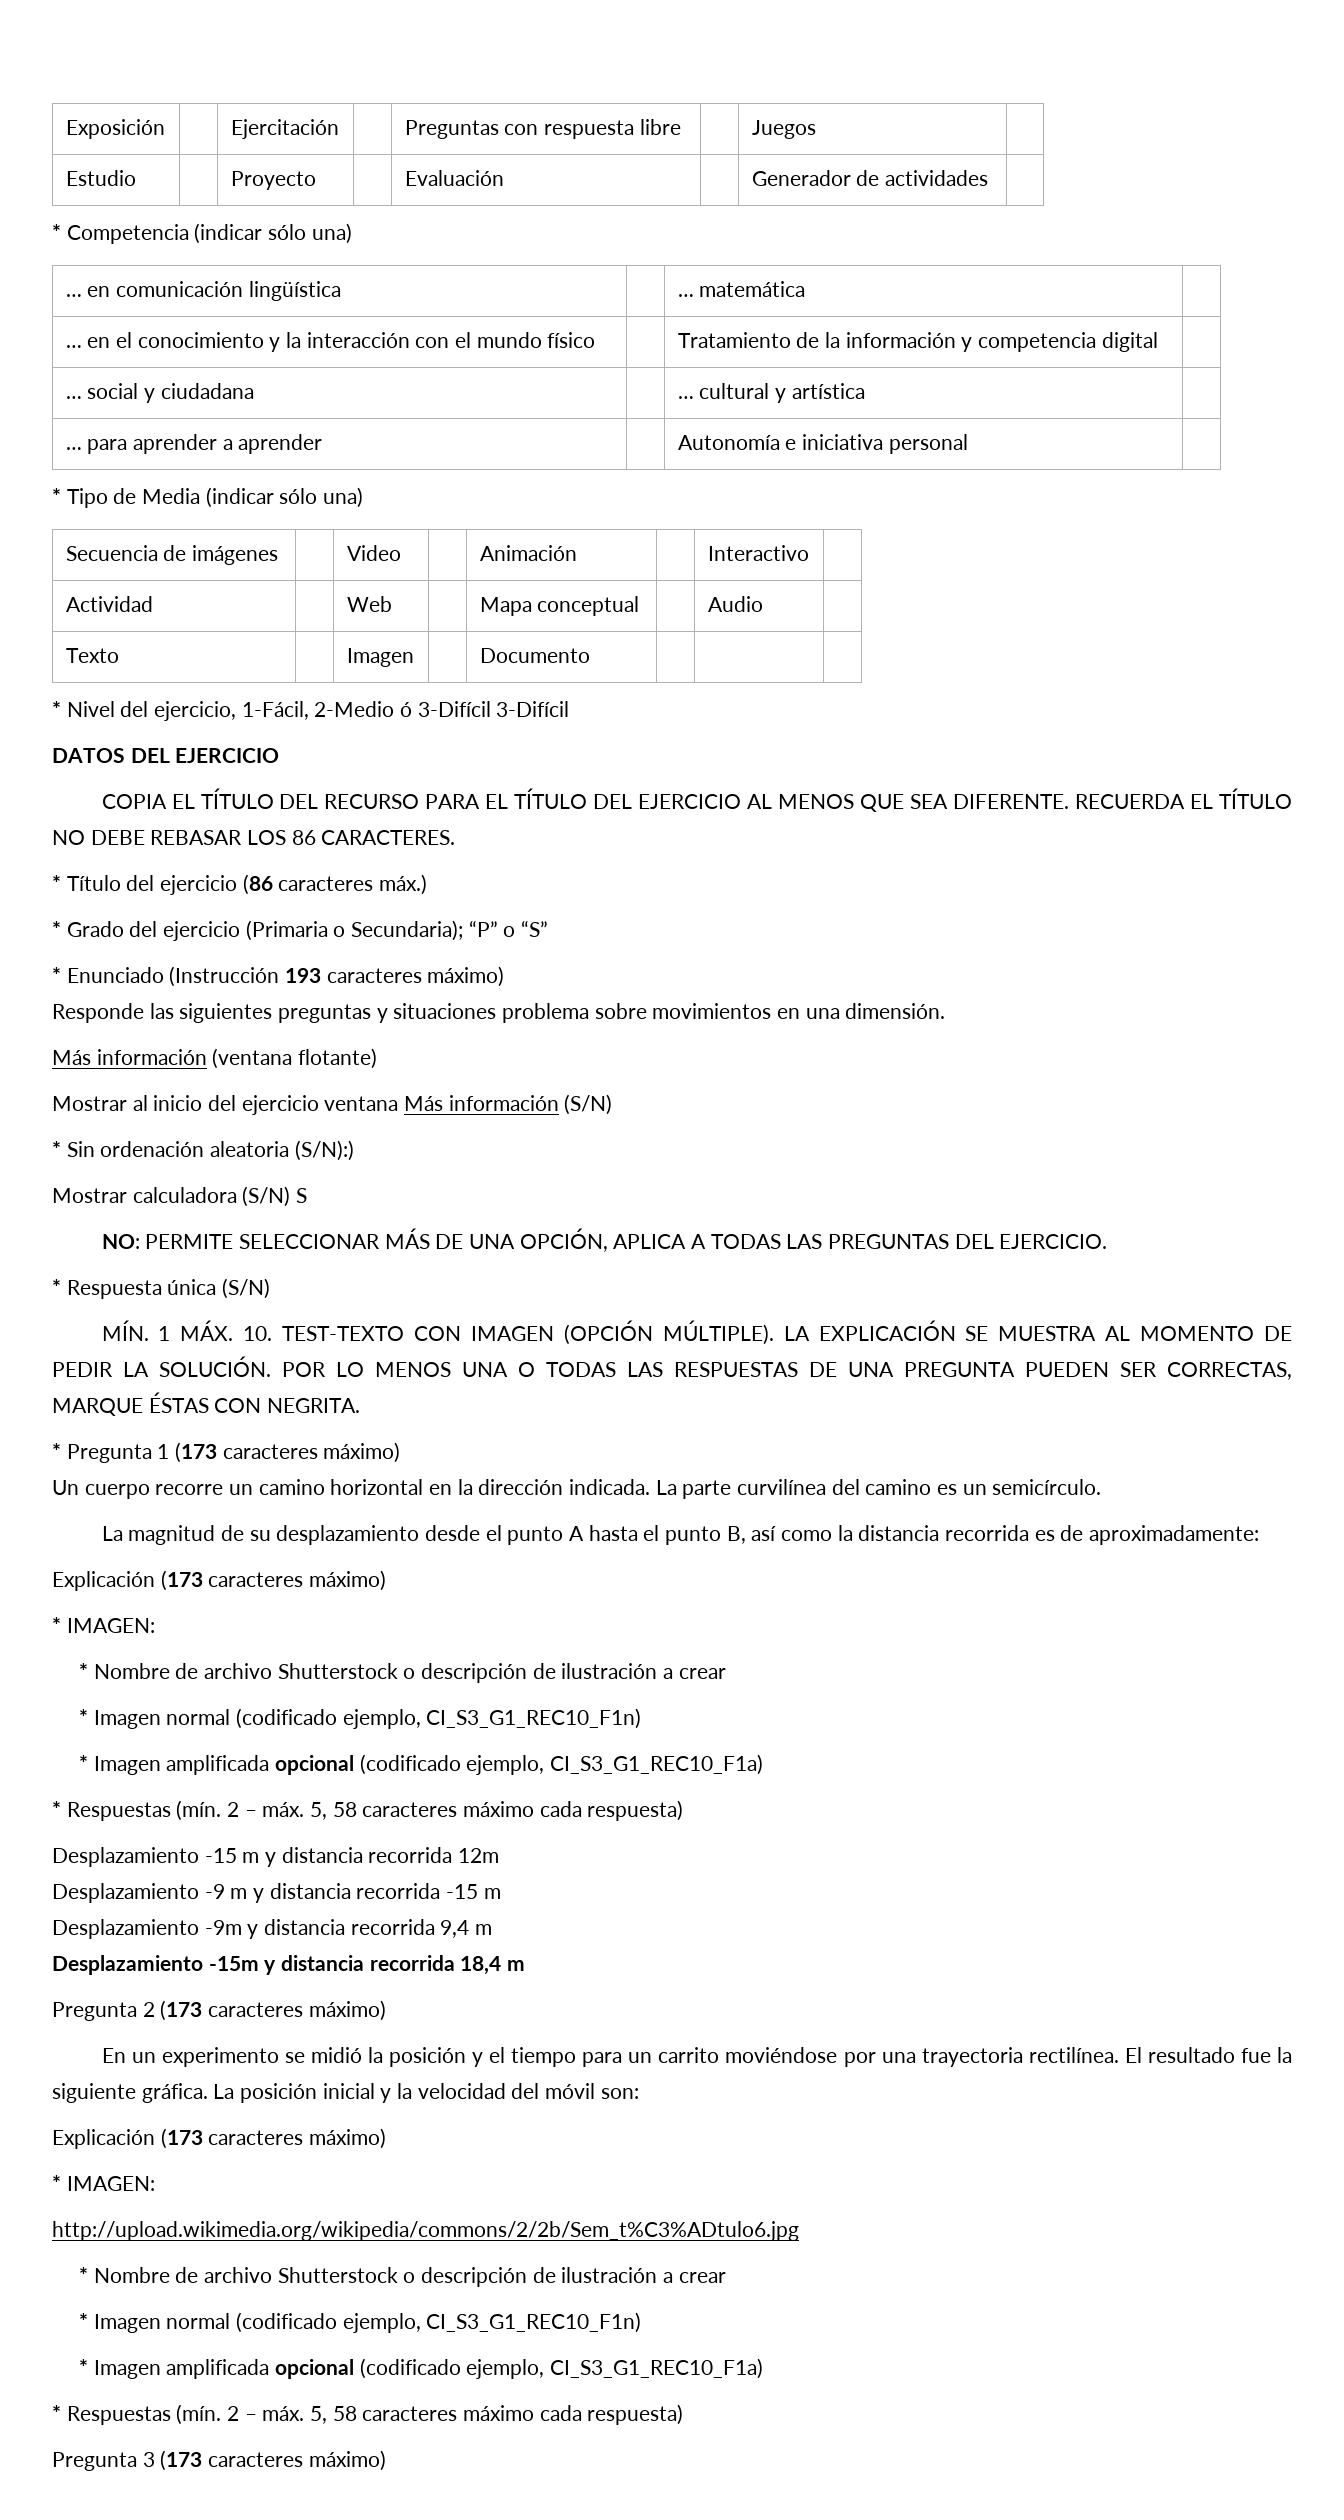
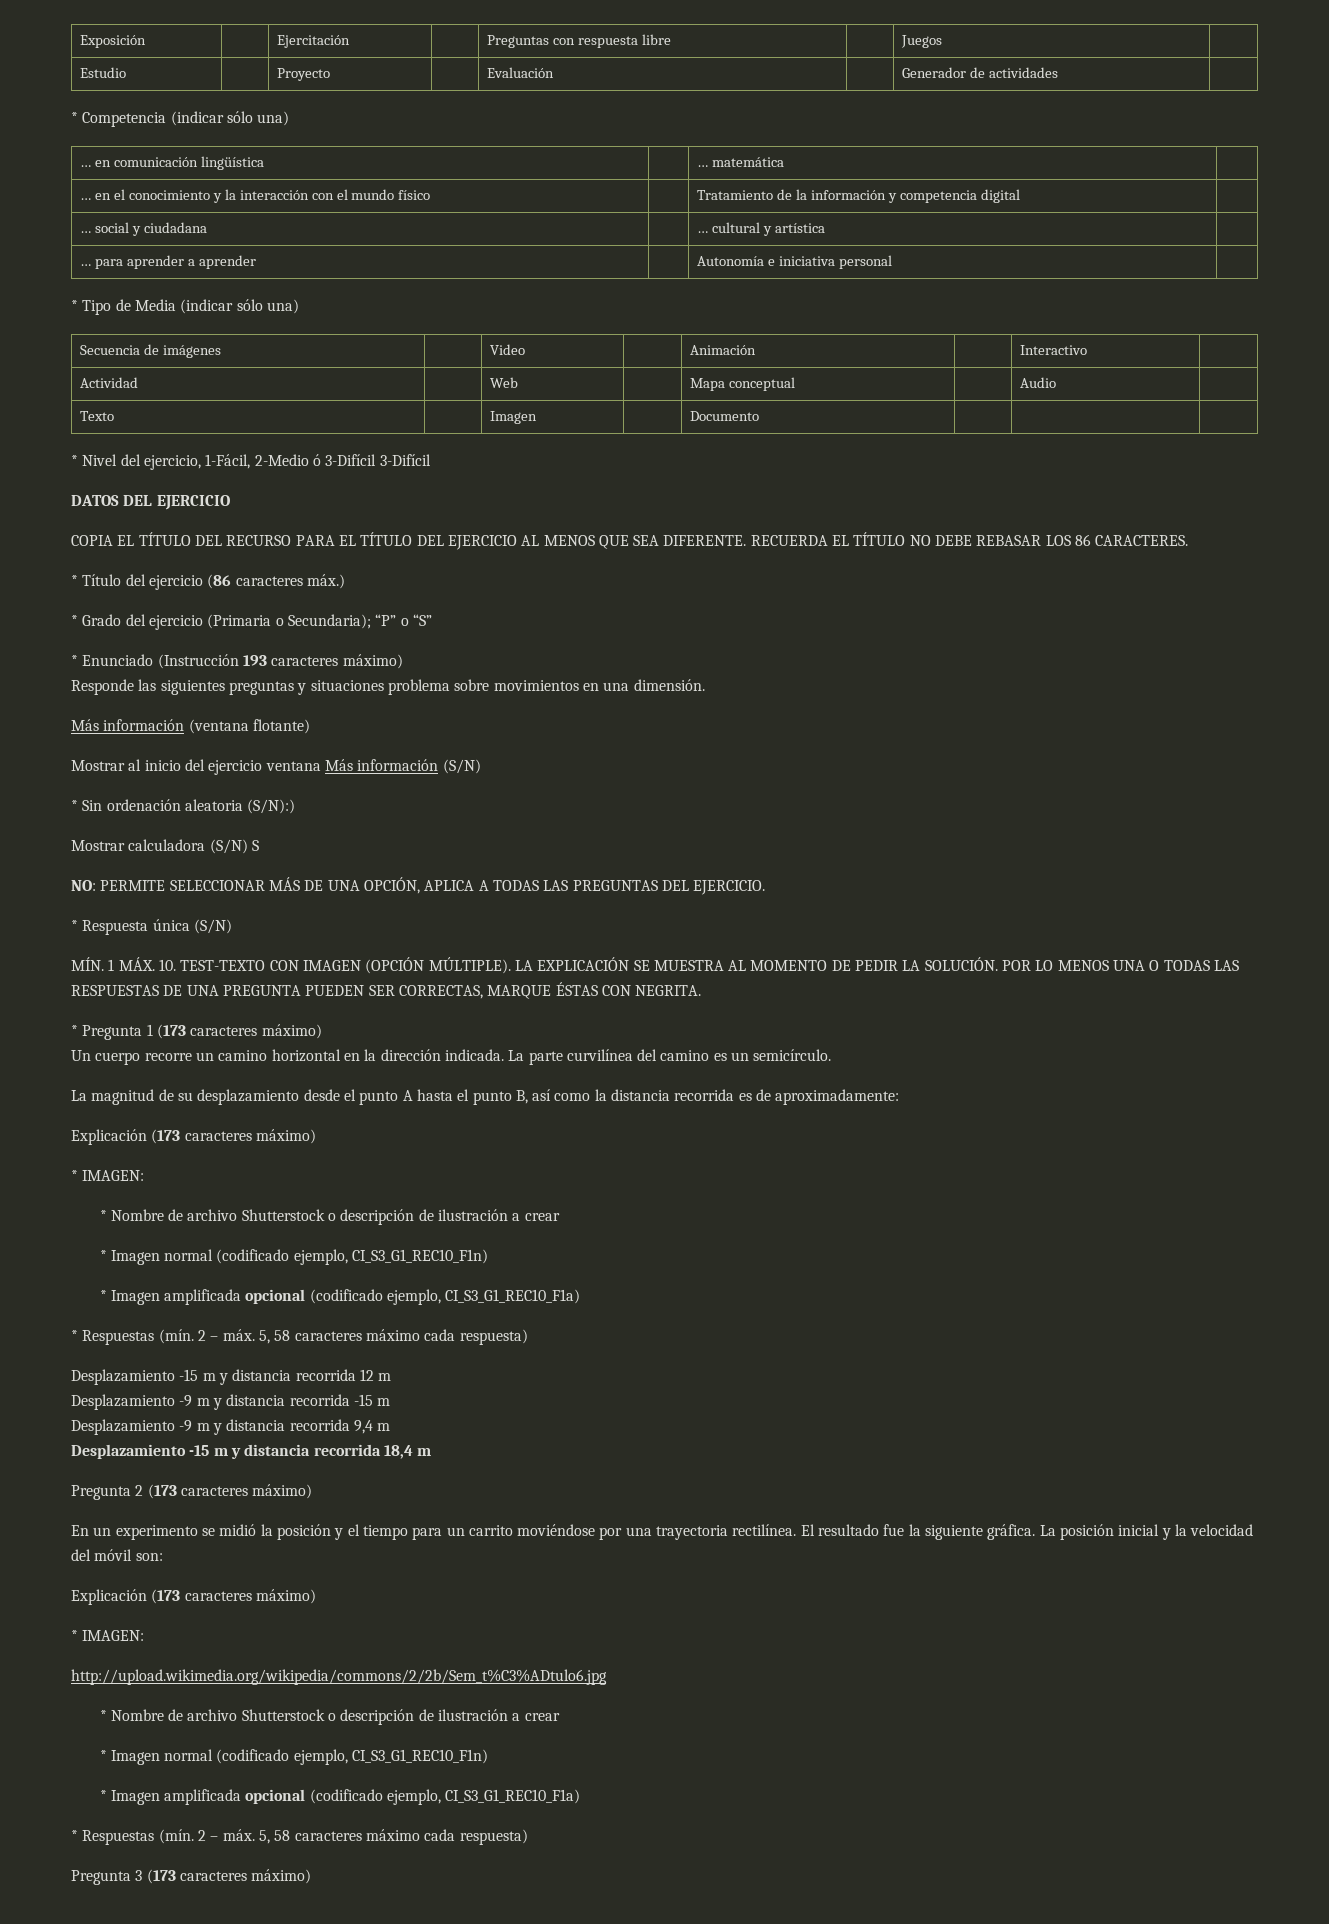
[458,1848,500,1863] 12m -> [359,1369,392,1381] 12 m
[204,1920,242,1935] -9m -> [179,1420,210,1432] -9 m
[208,1956,259,1971] -15m -> [189,1445,228,1456] -15 m

